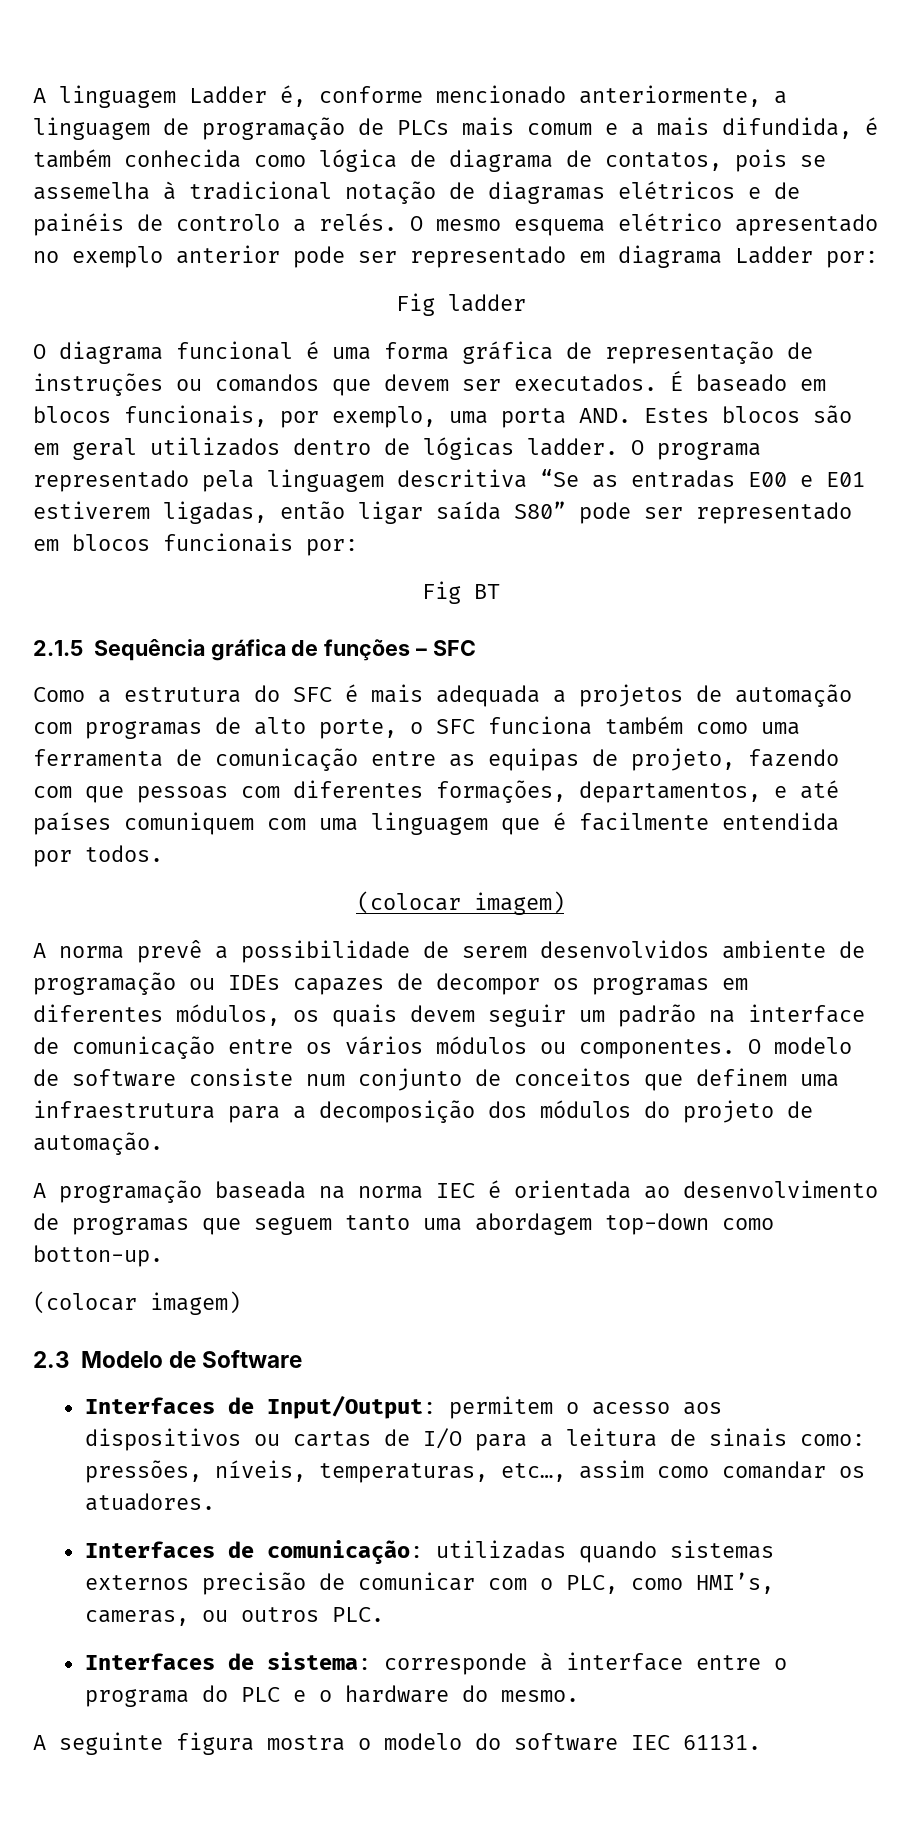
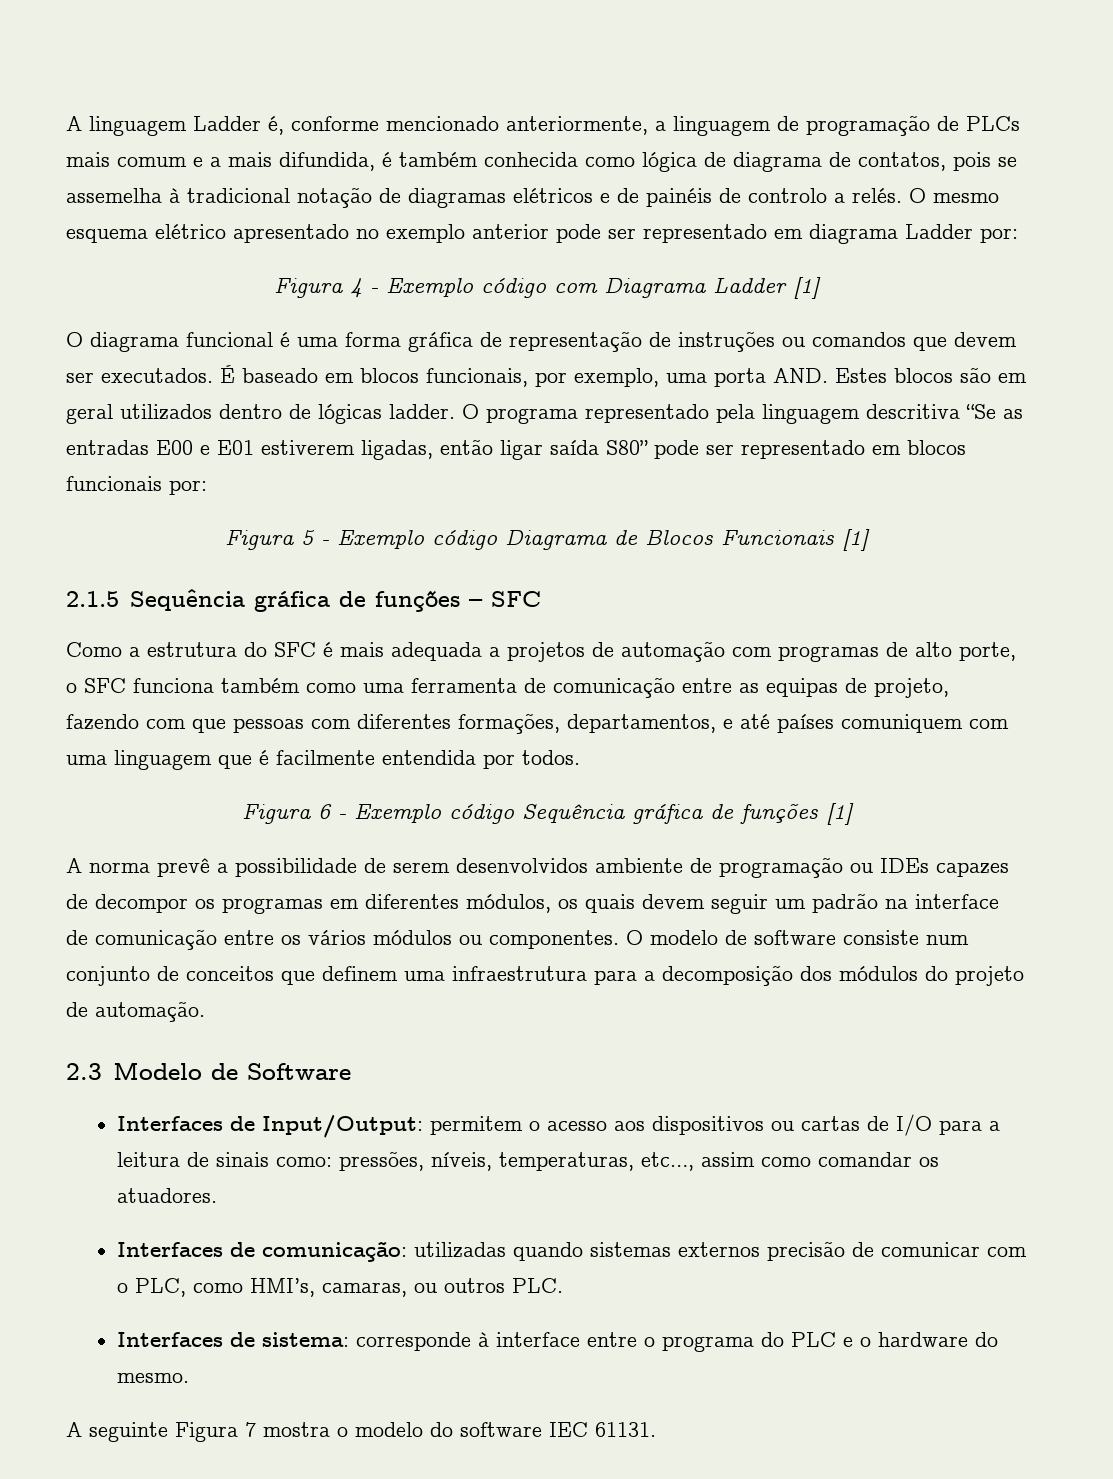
[395,293,526,316] Fig ladder -> [274,277,821,299] Figura 4 - Exemplo código com Diagrama Ladder [1]
[421,581,500,604] Fig BT -> [225,529,870,551] Figura 5 - Exemplo código Diagrama de Blocos Funcionais [1]
[356,891,565,915] (colocar imagem) -> [241,803,854,825] Figura 6 - Exemplo código Sequência gráfica de funções [1]
[33,1180,878,1203] [33,1213,774,1235] [33,1245,163,1267] [33,1291,241,1315] // A programação baseada na norma IEC é orientada ao desenvolvimento de programas que seguem tanto uma abordagem top-down como botton-up. // (colocar imagem) -> (205, 1011) none
[84,1610,189,1626] cameras, -> [321,1282,407,1297] camaras,
[176,1732,254,1755] figura -> [175,1422,256,1442] Figura 7

